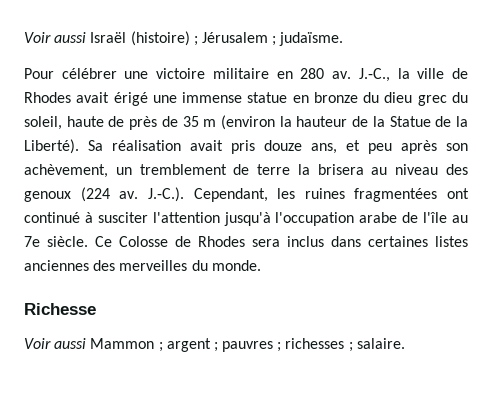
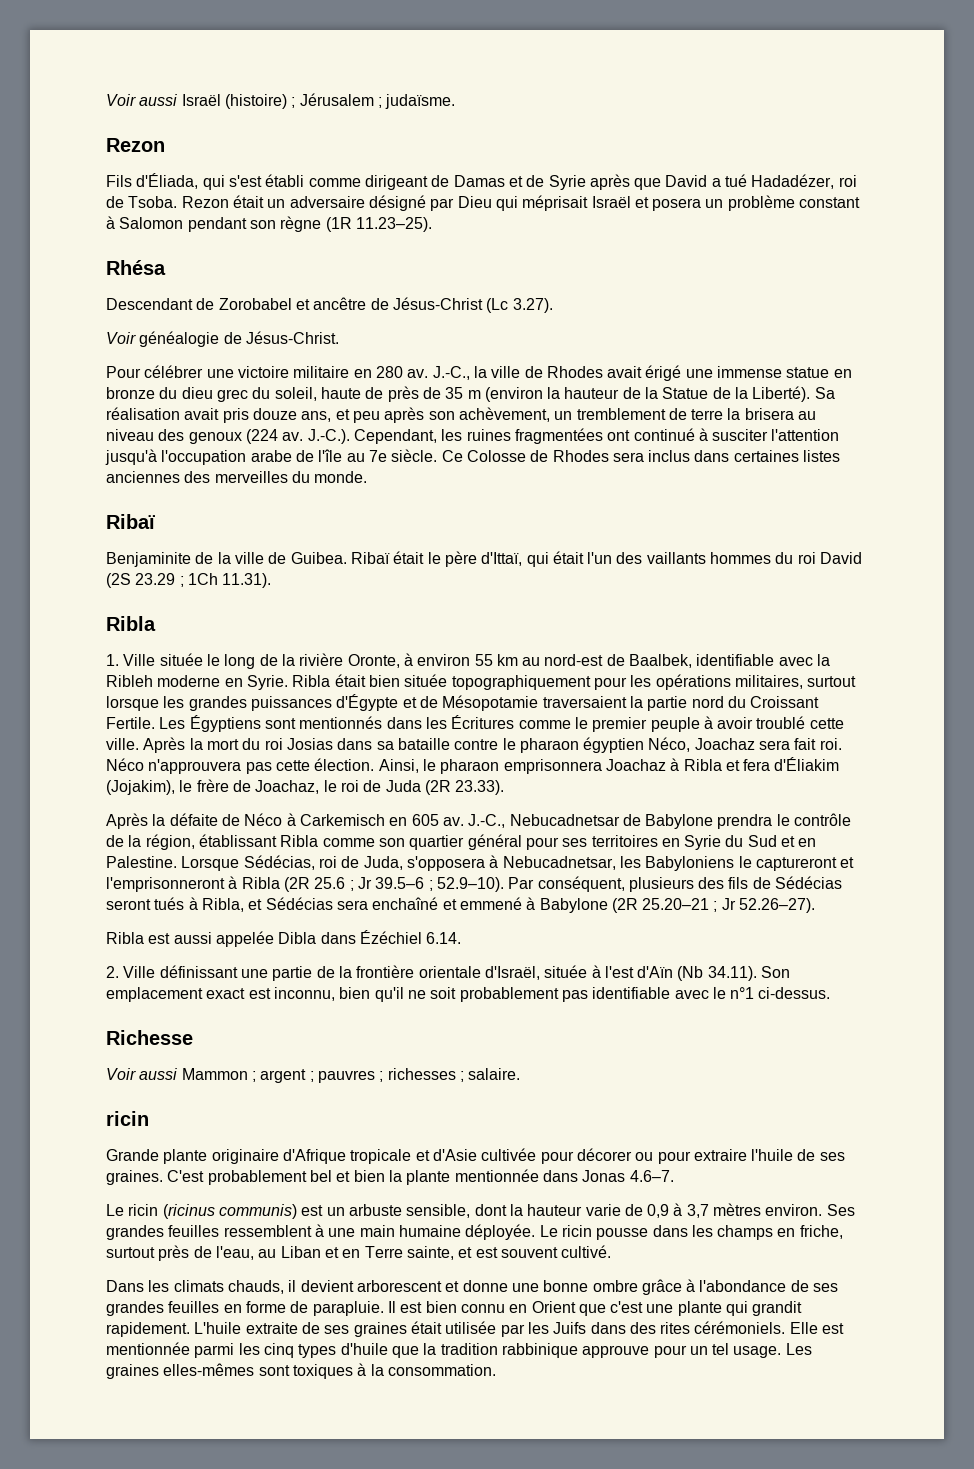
(344, 39) none -> [106,138,165,152] [106,173,857,190] [106,195,861,211] [106,216,432,232] [106,260,166,275] [106,297,553,313] [106,331,339,347] // Rezon // Fils d'Éliada, qui s'est établi comme dirigeant de Damas et de Syrie après que David a tué Hadadézer, roi de Tsoba. Rezon était un adversaire désigné par Dieu qui méprisait Israël et posera un problème constant à Salomon pendant son règne (1R 11.23–25). // Rhésa // Descendant de Zorobabel et ancêtre de Jésus-Christ (Lc 3.27). // Voir généalogie de Jésus-Christ.
(261, 265) none -> [106,514,155,529] [106,551,863,567] [106,573,272,588] [106,616,156,631] [106,653,831,669] [106,674,857,690] [106,694,820,711] [106,715,844,732] [106,737,842,753] [106,757,840,774] [106,779,505,795] [106,813,852,829] [106,834,817,850] [106,855,855,871] [106,876,843,892] [106,897,816,913] [106,930,462,947] [106,965,791,981] [106,987,831,1002] // Ribaï // Benjaminite de la ville de Guibea. Ribaï était le père d'Ittaï, qui était l'un des vaillants hommes du roi David (2S 23.29 ; 1Ch 11.31). // Ribla // 1. Ville située le long de la rivière Oronte, à environ 55 km au nord-est de Baalbek, identifiable avec la Ribleh moderne en Syrie. Ribla était bien située topographiquement pour les opérations militaires, surtout lorsque les grandes puissances d'Égypte et de Mésopotamie traversaient la partie nord du Croissant Fertile. Les Égyptiens sont mentionnés dans les Écritures comme le premier peuple à avoir troublé cette ville. Après la mort du roi Josias dans sa bataille contre le pharaon égyptien Néco, Joachaz sera fait roi. Néco n'approuvera pas cette élection. Ainsi, le pharaon emprisonnera Joachaz à Ribla et fera d'Éliakim (Jojakim), le frère de Joachaz, le roi de Juda (2R 23.33). // Après la défaite de Néco à Carkemisch en 605 av. J.‑C., Nebucadnetsar de Babylone prendra le contrôle de la région, établissant Ribla comme son quartier général pour ses territoires en Syrie du Sud et en Palestine. Lorsque Sédécias, roi de Juda, s'opposera à Nebucadnetsar, les Babyloniens le captureront et l'emprisonneront à Ribla (2R 25.6 ; Jr 39.5–6 ; 52.9–10). Par conséquent, plusieurs des fils de Sédécias seront tués à Ribla, et Sédécias sera enchaîné et emmené à Babylone (2R 25.20–21 ; Jr 52.26–27). // Ribla est aussi appelée Dibla dans Ézéchiel 6.14. // 2. Ville définissant une partie de la frontière orientale d'Israël, située à l'est d'Aïn (Nb 34.11). Son emplacement exact est inconnu, bien qu'il ne soit probablement pas identifiable avec le n°1 ci-dessus.
(405, 343) none -> [106,1111,149,1126] [106,1148,845,1164] [106,1169,674,1185] [106,1203,855,1219] [106,1224,843,1240] [106,1245,612,1261] [106,1279,839,1295] [106,1301,803,1316] [106,1321,845,1337] [106,1342,812,1358] [106,1363,496,1379] // ricin // Grande plante originaire d'Afrique tropicale et d'Asie cultivée pour décorer ou pour extraire l'huile de ses graines. C'est probablement bel et bien la plante mentionnée dans Jonas 4.6–7. // Le ricin (ricinus communis) est un arbuste sensible, dont la hauteur varie de 0,9 à 3,7 mètres environ. Ses grandes feuilles ressemblent à une main humaine déployée. Le ricin pousse dans les champs en friche, surtout près de l'eau, au Liban et en Terre sainte, et est souvent cultivé. // Dans les climats chauds, il devient arborescent et donne une bonne ombre grâce à l'abondance de ses grandes feuilles en forme de parapluie. Il est bien connu en Orient que c'est une plante qui grandit rapidement. L'huile extraite de ses graines était utilisée par les Juifs dans des rites cérémoniels. Elle est mentionnée parmi les cinq types d'huile que la tradition rabbinique approuve pour un tel usage. Les graines elles-mêmes sont toxiques à la consommation.

